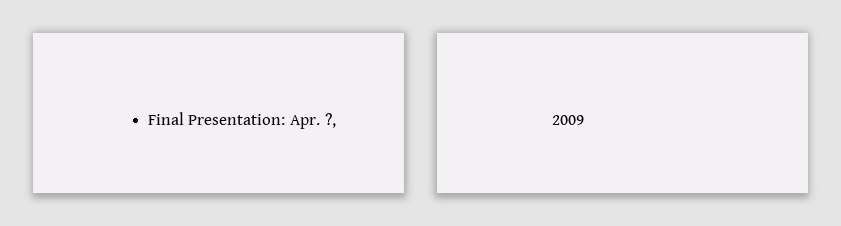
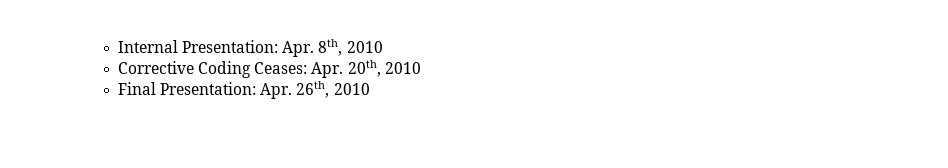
(147, 118) none -> [117,39,383,57] [117,60,421,78] Internal Presentation: Apr. 8th, 2010 // Corrective Coding Ceases: Apr. 20th, 2010 //
[324,113,584,128] ?, 2009 -> [296,81,370,98] 26th, 2010

